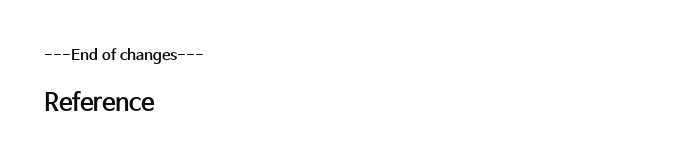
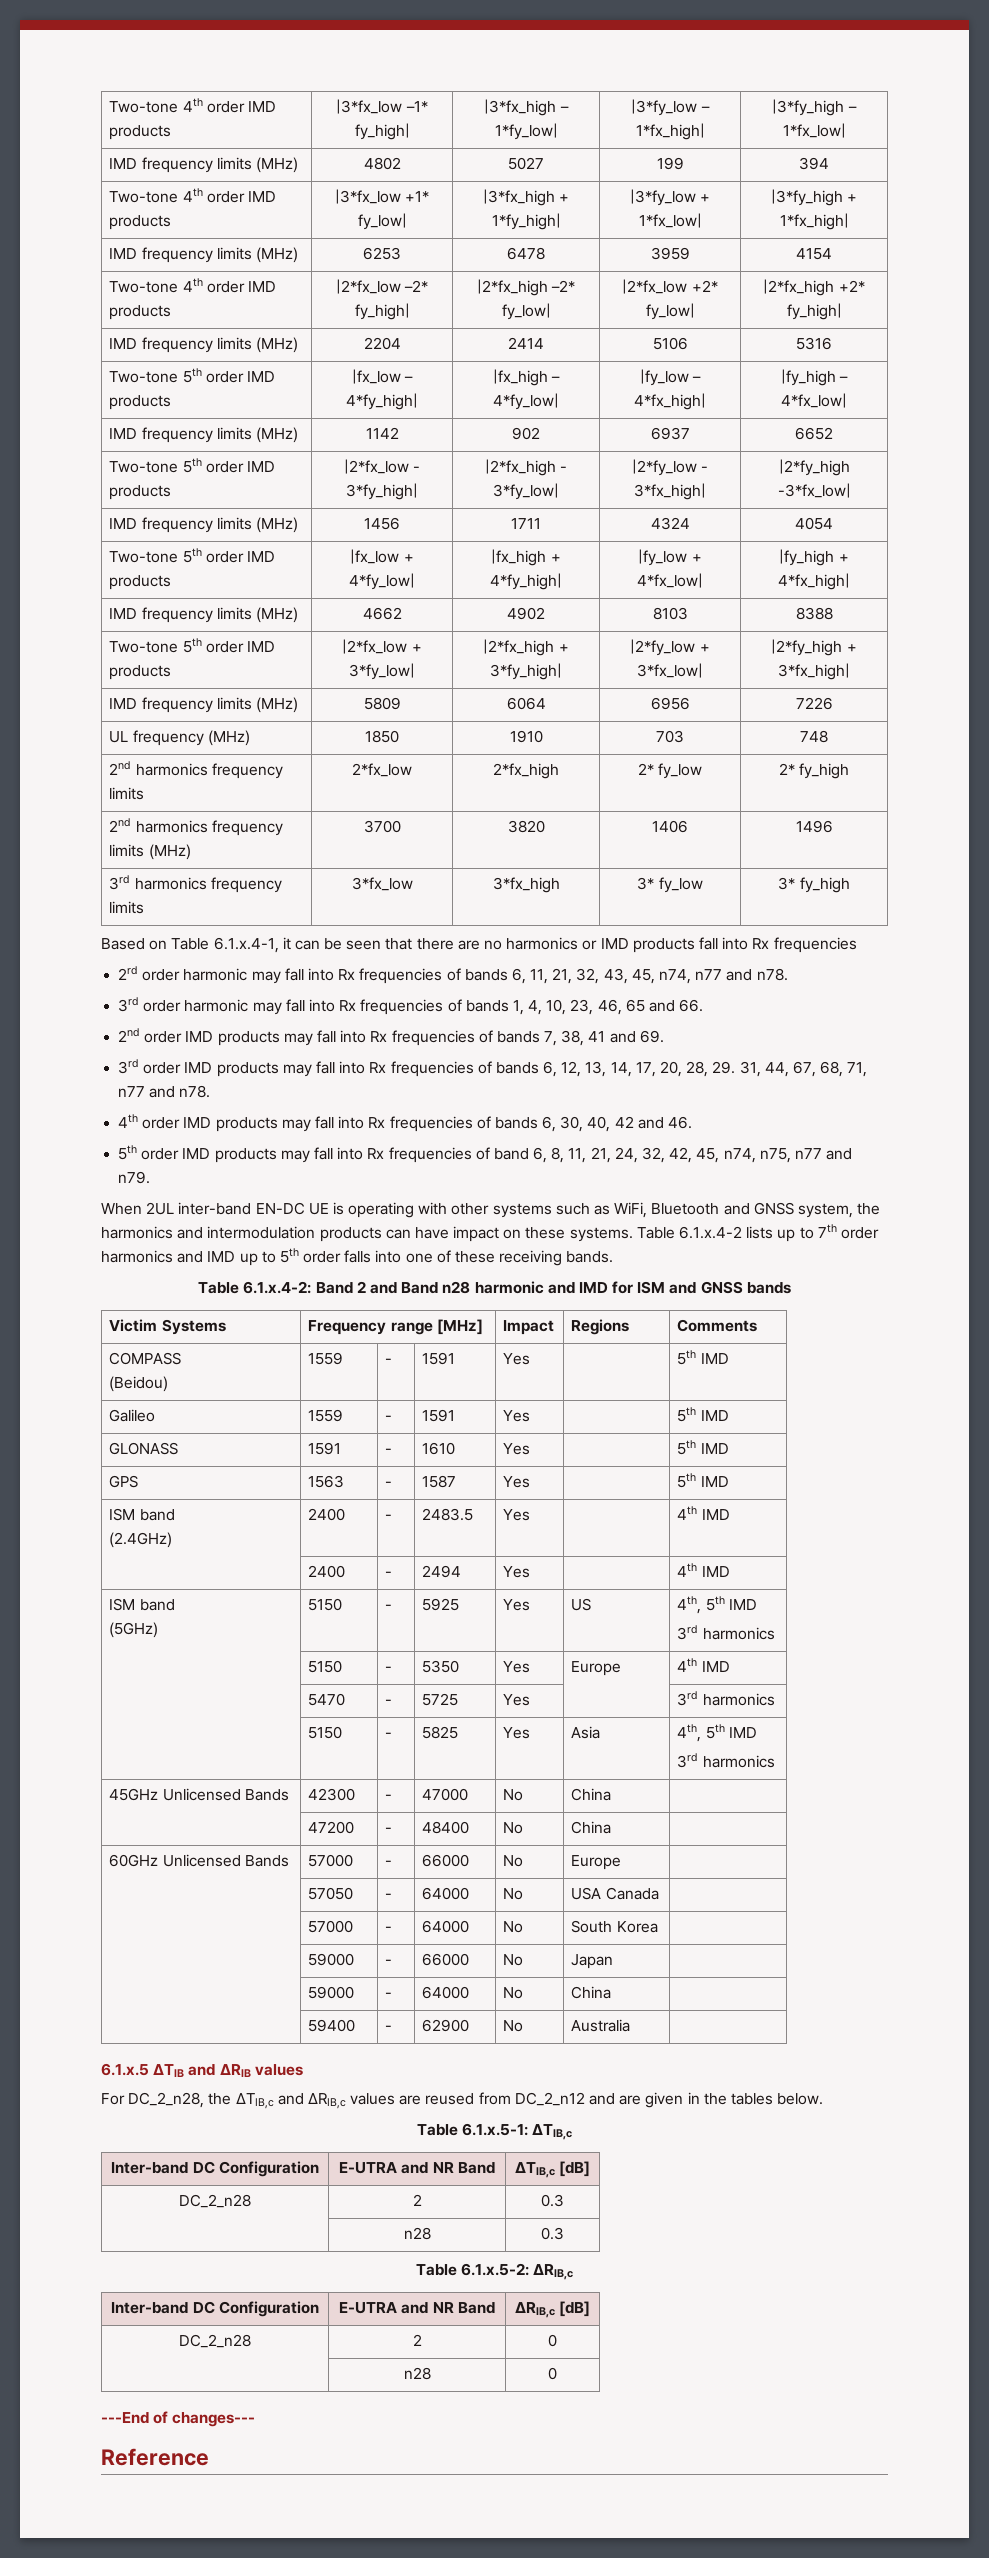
(44, 54) none -> [109,98,276,113] [109,125,172,140] [336,99,428,114] [354,123,410,140] [484,99,569,116] [494,123,558,140] [631,99,710,116] [635,123,705,140] [772,99,857,116] [782,123,846,138] [109,157,298,173] [363,157,401,170] [508,157,544,170] [656,157,684,170] [799,157,829,170] [109,188,276,203] [109,215,172,230] [334,189,430,204] [357,213,407,230] [482,189,570,206] [491,213,561,230] [629,189,711,206] [638,213,702,228] [770,189,858,206] [779,213,849,230] [109,247,298,263] [363,247,401,260] [507,247,545,260] [650,247,690,260] [796,248,832,260] [109,278,276,293] [109,305,172,320] [335,279,429,294] [354,303,410,320] [476,279,576,296] [501,303,551,320] [622,279,718,294] [645,303,695,320] [763,279,865,296] [786,303,842,320] [109,337,298,353] [363,337,401,350] [508,337,544,349] [652,337,688,350] [796,337,832,350] [109,368,275,383] [109,395,172,410] [351,369,414,384] [346,393,418,410] [492,369,561,386] [493,393,559,410] [639,369,702,386] [634,393,706,410] [780,369,849,386] [781,393,847,408] [109,427,298,443] [365,427,399,439] [512,427,540,440] [650,427,690,440] [795,427,833,440] [109,458,275,473] [109,485,172,500] [343,459,421,474] [346,483,418,500] [484,459,568,476] [493,483,559,500] [631,459,709,476] [634,483,706,500] [778,459,850,476] [777,483,851,498] [109,517,298,533] [364,517,400,530] [511,518,541,529] [650,517,690,530] [795,517,833,530] [109,548,275,563] [109,575,172,590] [350,549,414,564] [349,573,415,590] [491,549,561,566] [490,573,562,590] [638,549,702,566] [637,573,703,588] [779,549,849,566] [778,573,850,590] [109,607,298,623] [362,607,402,620] [507,607,545,620] [652,607,688,620] [795,607,833,620] [109,638,275,653] [109,665,172,680] [342,639,422,654] [349,663,415,680] [483,639,569,656] [490,663,562,680] [630,639,710,656] [637,663,703,678] [771,639,857,656] [778,663,850,680] [109,697,298,713] [363,697,401,710] [506,697,546,710] [650,697,690,710] [795,697,833,710] [109,730,250,746] [365,730,399,743] [509,730,543,743] [656,730,684,743] [800,730,828,743] [109,761,283,779] [109,787,145,800] [352,763,412,777] [493,763,559,779] [637,763,703,779] [778,763,850,779] [109,818,283,836] [109,844,191,860] [363,820,401,833] [507,820,545,833] [652,820,688,833] [795,820,833,833] [109,875,282,893] [109,901,145,914] [351,877,413,891] [492,877,560,893] [637,877,703,893] [778,877,850,893] [101,937,857,953] [118,966,788,984] [118,997,704,1015] [118,1028,664,1046] [118,1059,868,1077] [118,1085,211,1098] [118,1114,693,1132] [118,1145,853,1163] [118,1171,151,1184] [101,1202,881,1218] [101,1224,879,1242] [101,1248,614,1266] [198,1281,791,1294] [109,1319,226,1335] [308,1319,483,1335] [503,1320,555,1335] [571,1319,630,1335] [677,1319,758,1332] [109,1352,182,1365] [109,1376,169,1392] [308,1352,344,1365] [385,1358,393,1364] [422,1352,456,1365] [503,1353,531,1365] [677,1350,729,1365] [109,1409,156,1422] [308,1409,344,1422] [385,1415,393,1421] [422,1409,456,1422] [503,1410,531,1422] [677,1407,729,1422] [109,1442,179,1455] [308,1442,342,1455] [385,1448,393,1454] [422,1442,456,1455] [503,1443,531,1455] [677,1440,729,1455] [109,1475,139,1488] [308,1475,345,1488] [385,1481,393,1487] [422,1475,457,1488] [503,1476,531,1488] [677,1473,729,1488] [109,1508,175,1521] [109,1532,173,1548] [308,1508,346,1521] [385,1514,393,1520] [422,1508,474,1521] [503,1509,531,1521] [677,1506,730,1520] [308,1565,346,1578] [385,1571,393,1577] [422,1565,462,1578] [503,1566,531,1578] [677,1563,730,1577] [109,1598,175,1611] [109,1622,159,1638] [308,1598,343,1611] [385,1604,393,1610] [422,1598,460,1611] [503,1599,531,1611] [571,1598,592,1611] [677,1596,757,1614] [677,1625,775,1640] [308,1660,343,1673] [385,1666,393,1672] [422,1660,460,1673] [503,1661,531,1673] [571,1661,622,1676] [677,1658,730,1672] [308,1693,346,1706] [385,1699,393,1705] [422,1693,459,1706] [503,1694,531,1706] [677,1691,775,1706] [308,1726,343,1739] [385,1732,393,1738] [422,1726,459,1739] [503,1727,531,1739] [571,1726,601,1739] [677,1724,757,1742] [677,1753,775,1768] [109,1788,289,1801] [308,1788,356,1801] [385,1794,393,1800] [422,1788,469,1801] [503,1789,524,1801] [571,1788,612,1801] [308,1821,355,1834] [385,1827,393,1833] [422,1821,470,1834] [503,1822,524,1834] [571,1821,612,1834] [109,1854,289,1867] [308,1854,354,1867] [385,1860,393,1866] [422,1854,470,1867] [503,1855,524,1867] [571,1855,622,1870] [308,1887,354,1900] [385,1893,393,1899] [422,1887,470,1900] [503,1888,524,1900] [571,1887,659,1900] [308,1920,354,1933] [385,1926,393,1932] [422,1920,470,1933] [503,1921,524,1933] [571,1920,658,1933] [308,1953,355,1966] [385,1959,393,1965] [422,1953,470,1966] [503,1954,524,1966] [571,1954,614,1969] [308,1986,355,1999] [385,1992,393,1998] [422,1986,470,1999] [503,1987,524,1999] [571,1986,612,1999] [308,2019,356,2032] [385,2025,393,2031] [422,2019,470,2032] [503,2020,524,2032] [571,2019,631,2032] [101,2063,303,2077] [101,2092,824,2109] [416,2123,573,2140] [111,2161,319,2177] [339,2162,495,2174] [514,2161,591,2178] [179,2194,251,2208] [412,2194,422,2206] [541,2194,564,2207] [403,2227,431,2240] [541,2227,564,2240] [415,2263,574,2280] [111,2301,319,2317] [339,2302,495,2314] [514,2301,591,2318] [179,2334,251,2348] [412,2334,422,2346] [548,2334,557,2347] [403,2367,431,2380] [548,2367,557,2380] Two-tone 4th order IMD products | |3*fx_low –1* fy_high| | |3*fx_high – 1*fy_low| | |3*fy_low – 1*fx_high| | |3*fy_high – 1*fx_low| // IMD frequency limits (MHz) | 4802 | 5027 | 199 | 394 // Two-tone 4th order IMD products | |3*fx_low +1* fy_low| | |3*fx_high + 1*fy_high| | |3*fy_low + 1*fx_low| | |3*fy_high + 1*fx_high| // IMD frequency limits (MHz) | 6253 | 6478 | 3959 | 4154 // Two-tone 4th order IMD products | |2*fx_low –2* fy_high| | |2*fx_high –2* fy_low| | |2*fx_low +2* fy_low| | |2*fx_high +2* fy_high| // IMD frequency limits (MHz) | 2204 | 2414 | 5106 | 5316 // Two-tone 5th order IMD products | |fx_low – 4*fy_high| | |fx_high – 4*fy_low| | |fy_low – 4*fx_high| | |fy_high – 4*fx_low| // IMD frequency limits (MHz) | 1142 | 902 | 6937 | 6652 // Two-tone 5th order IMD products | |2*fx_low - 3*fy_high| | |2*fx_high - 3*fy_low| | |2*fy_low - 3*fx_high| | |2*fy_high -3*fx_low| // IMD frequency limits (MHz) | 1456 | 1711 | 4324 | 4054 // Two-tone 5th order IMD products | |fx_low + 4*fy_low| | |fx_high + 4*fy_high| | |fy_low + 4*fx_low| | |fy_high + 4*fx_high| // IMD frequency limits (MHz) | 4662 | 4902 | 8103 | 8388 // Two-tone 5th order IMD products | |2*fx_low + 3*fy_low| | |2*fx_high + 3*fy_high| | |2*fy_low + 3*fx_low| | |2*fy_high + 3*fx_high| // IMD frequency limits (MHz) | 5809 | 6064 | 6956 | 7226 // UL frequency (MHz) | 1850 | 1910 | 703 | 748 // 2nd harmonics frequency limits | 2*fx_low | 2*fx_high | 2* fy_low | 2* fy_high // 2nd harmonics frequency limits (MHz) | 3700 | 3820 | 1406 | 1496 // 3rd harmonics frequency limits | 3*fx_low | 3*fx_high | 3* fy_low | 3* fy_high // Based on Table 6.1.x.4-1, it can be seen that there are no harmonics or IMD products fall into Rx frequencies // 2rd order harmonic may fall into Rx frequencies of bands 6, 11, 21, 32, 43, 45, n74, n77 and n78. // 3rd order harmonic may fall into Rx frequencies of bands 1, 4, 10, 23, 46, 65 and 66. // 2nd order IMD products may fall into Rx frequencies of bands 7, 38, 41 and 69. // 3rd order IMD products may fall into Rx frequencies of bands 6, 12, 13, 14, 17, 20, 28, 29. 31, 44, 67, 68, 71, n77 and n78. // 4th order IMD products may fall into Rx frequencies of bands 6, 30, 40, 42 and 46. // 5th order IMD products may fall into Rx frequencies of band 6, 8, 11, 21, 24, 32, 42, 45, n74, n75, n77 and n79. // When 2UL inter-band EN-DC UE is operating with other systems such as WiFi, Bluetooth and GNSS system, the harmonics and intermodulation products can have impact on these systems. Table 6.1.x.4-2 lists up to 7th order harmonics and IMD up to 5th order falls into one of these receiving bands. // Table 6.1.x.4-2: Band 2 and Band n28 harmonic and IMD for ISM and GNSS bands // Victim Systems | Frequency range [MHz] | Impact | Regions | Comments // COMPASS // (Beidou) | 1559 | - | 1591 | Yes | | 5th IMD // Galileo | 1559 | - | 1591 | Yes | | 5th IMD // GLONASS | 1591 | - | 1610 | Yes | | 5th IMD // GPS | 1563 | - | 1587 | Yes | | 5th IMD // ISM band // (2.4GHz) | 2400 | - | 2483.5 | Yes | | 4th IMD // | 2400 | - | 2494 | Yes | | 4th IMD // ISM band // (5GHz) | 5150 | - | 5925 | Yes | US | 4th, 5th IMD // 3rd harmonics // | 5150 | - | 5350 | Yes | Europe | 4th IMD // | 5470 | - | 5725 | Yes | | 3rd harmonics // | 5150 | - | 5825 | Yes | Asia | 4th, 5th IMD // 3rd harmonics // 45GHz Unlicensed Bands | 42300 | - | 47000 | No | China | // | 47200 | - | 48400 | No | China | // 60GHz Unlicensed Bands | 57000 | - | 66000 | No | Europe | // | 57050 | - | 64000 | No | USA Canada | // | 57000 | - | 64000 | No | South Korea | // | 59000 | - | 66000 | No | Japan | // | 59000 | - | 64000 | No | China | // | 59400 | - | 62900 | No | Australia | // 6.1.x.5 ∆TIB and ∆RIB values // For DC_2_n28, the ΔTIB,c and ΔRIB,c values are reused from DC_2_n12 and are given in the tables below. // Table 6.1.x.5-1: ΔTIB,c // Inter-band DC Configuration | E-UTRA and NR Band | ΔTIB,c [dB] // DC_2_n28 | 2 | 0.3 // | n28 | 0.3 // Table 6.1.x.5-2: ΔRIB,c // Inter-band DC Configuration | E-UTRA and NR Band | ΔRIB,c [dB] // DC_2_n28 | 2 | 0 // | n28 | 0 //

